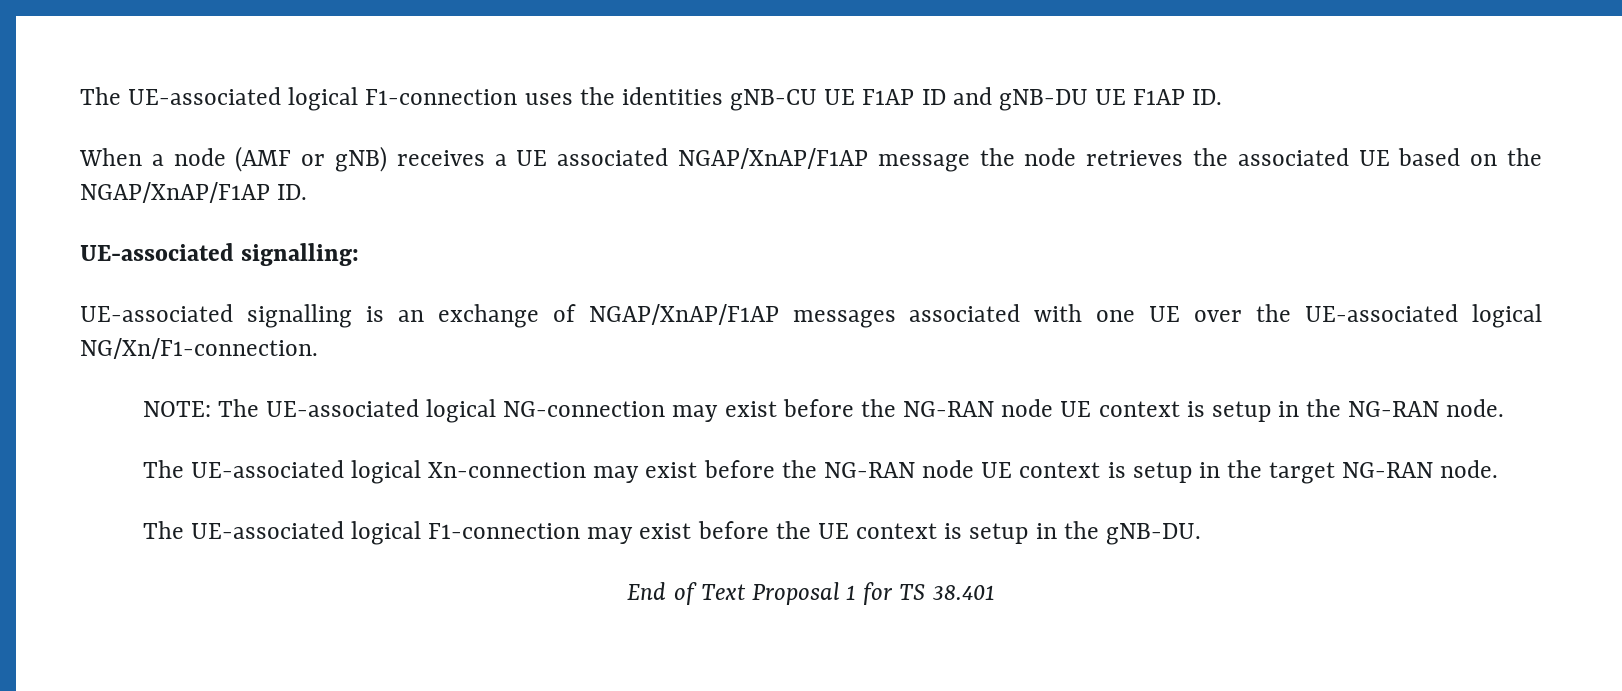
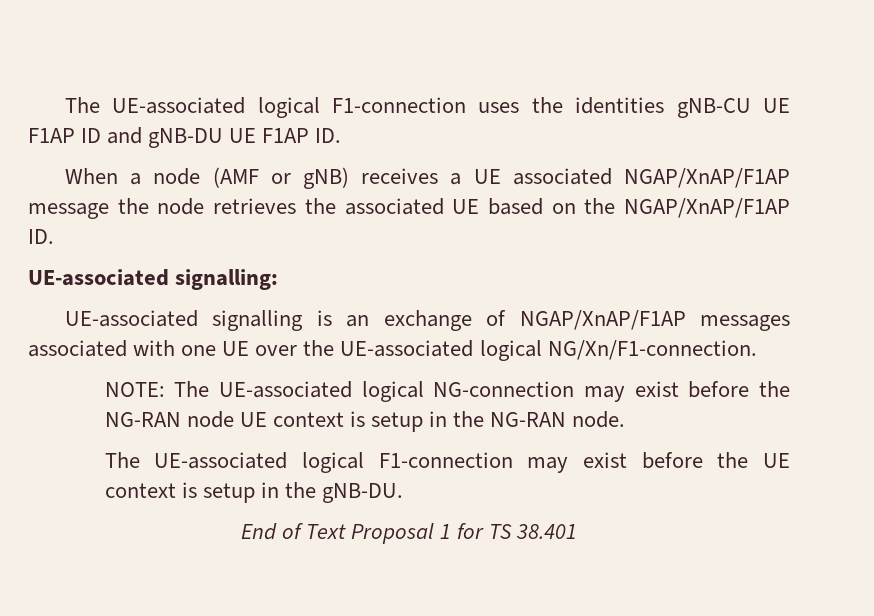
[142,460,1499,484] // The UE-associated logical Xn-connection may exist before the NG-RAN node UE context is setup in the target NG-RAN node. -> (626, 419) none

